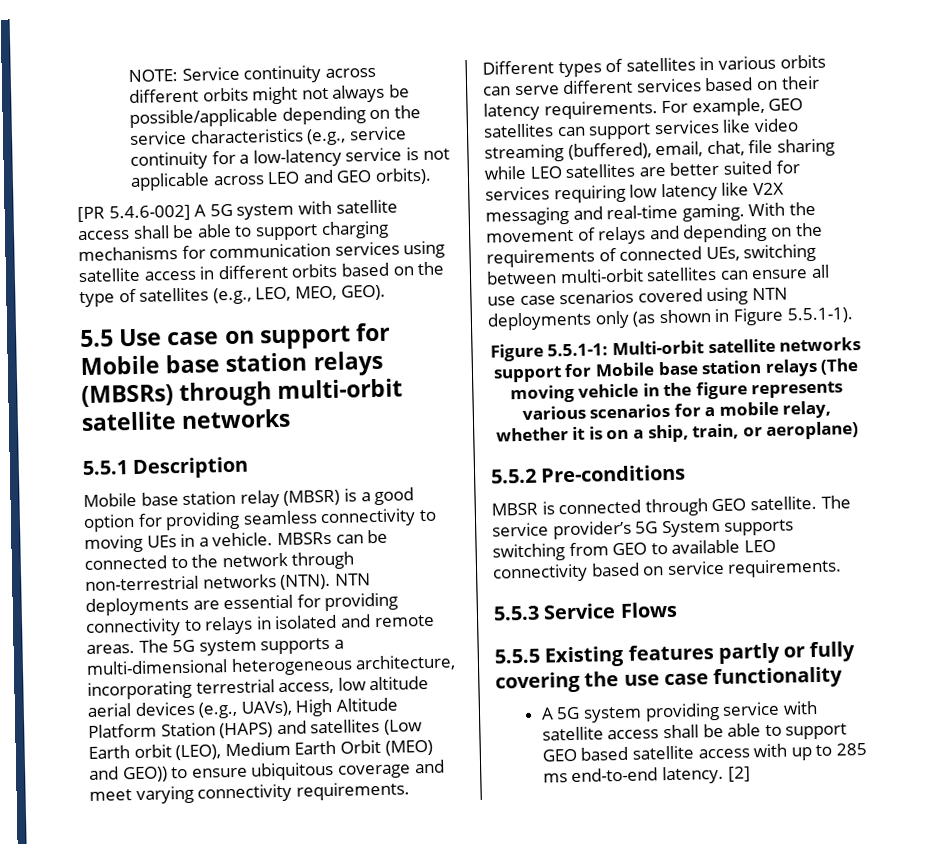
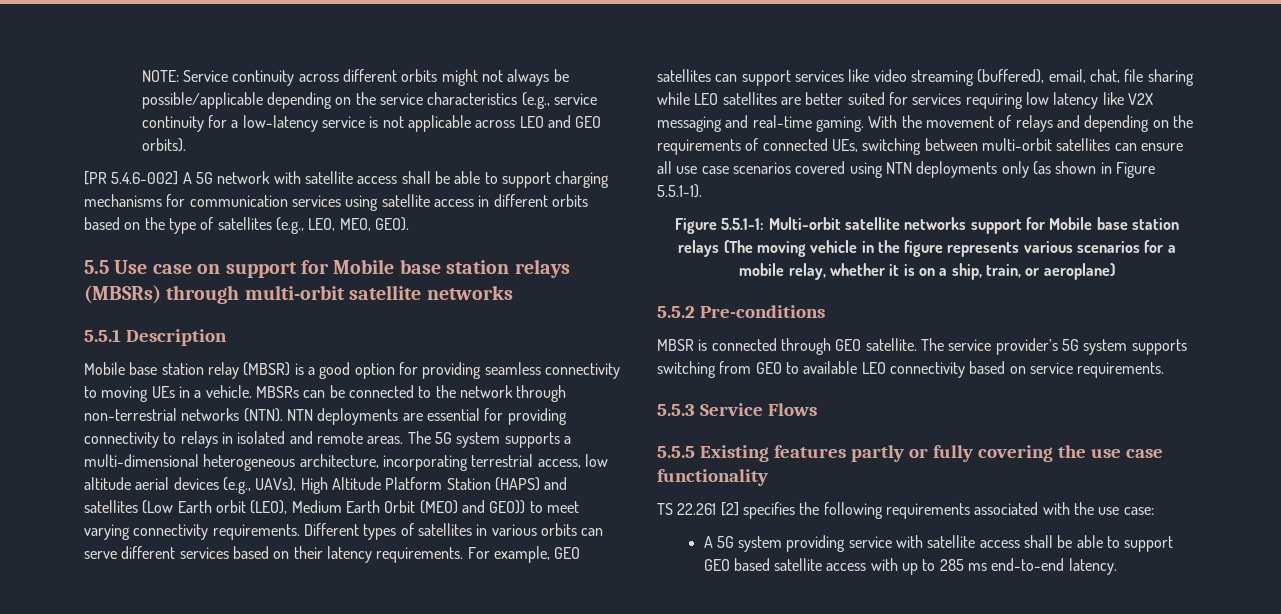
[236,203,295,220] system -> [217,171,271,184] network
[191,759,445,781] ensure ubiquitous coverage and -> (543, 507) none
[661,519,721,538] System -> [1083,339,1128,355] system
(844, 678) none -> [657,502,1154,519] // TS 22.261 [2] specifies the following requirements associated with the use case:
[727,766,751,782] [2] -> (1117, 566) none

